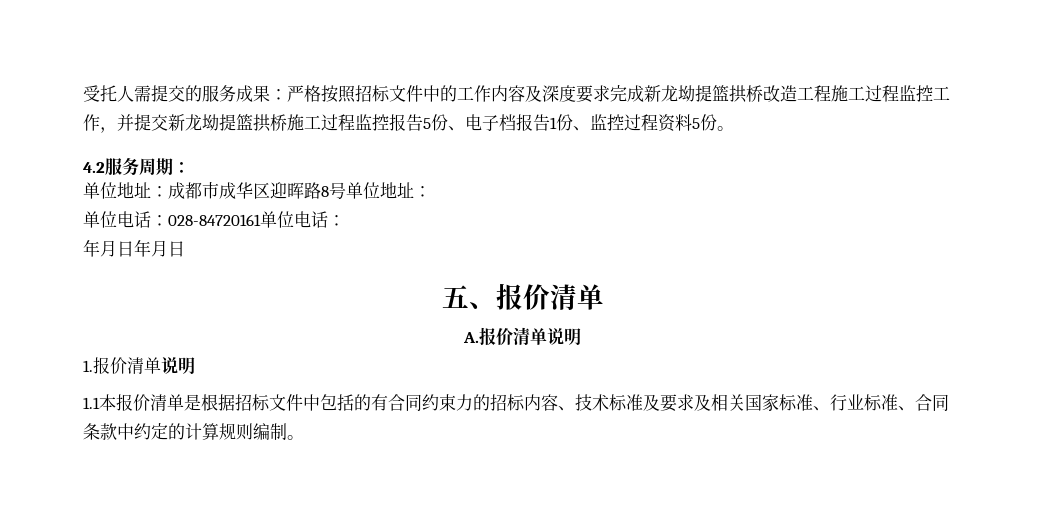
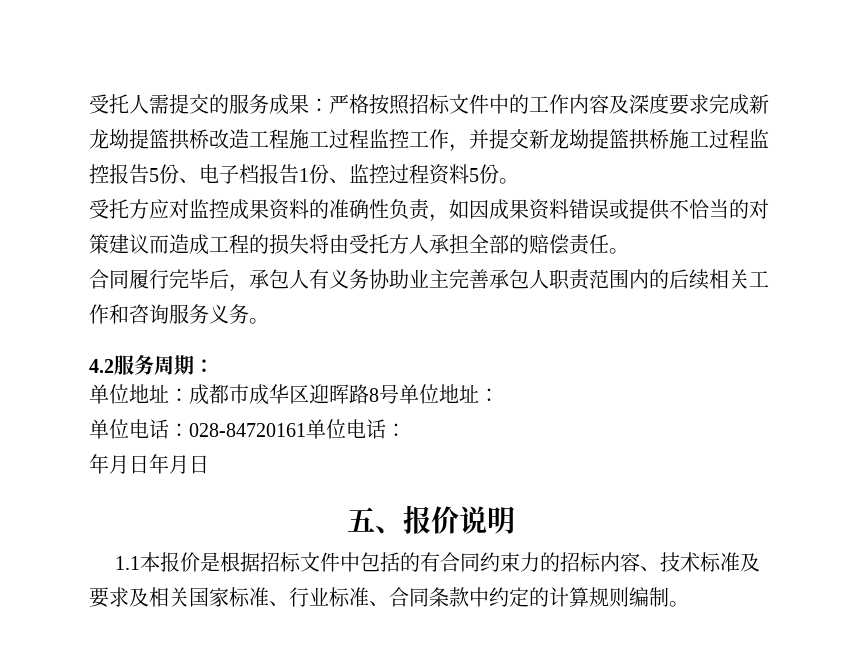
(734, 128) none -> [89,199,769,222] [89,234,629,255] [89,269,769,292] [89,304,269,324] // 受托方应对监控成果资料的准确性负责，如因成果资料错误或提供不恰当的对策建议而造成工程的损失将由受托方人承担全部的赔偿责任。 // 合同履行完毕后，承包人有义务协助业主完善承包人职责范围内的后续相关工作和咨询服务义务。
[549,284,604,310] [463,327,581,346] [83,357,161,374] 清单 // A.报价清单说明 // 1.报价清单 -> (459, 520) none
[150,394,184,411] 清单 -> (201, 562) none

